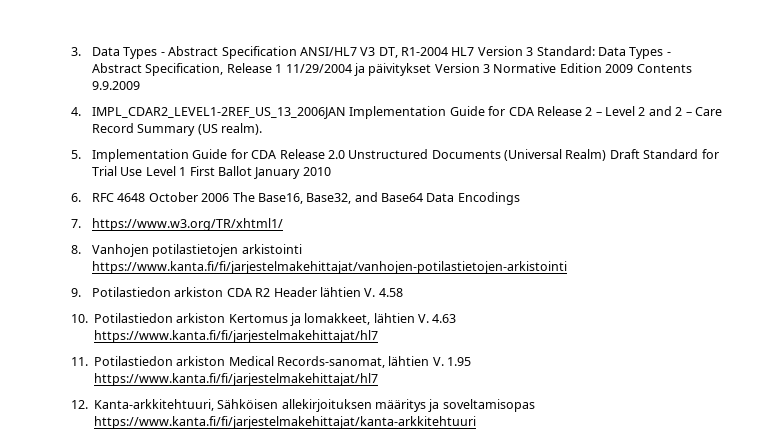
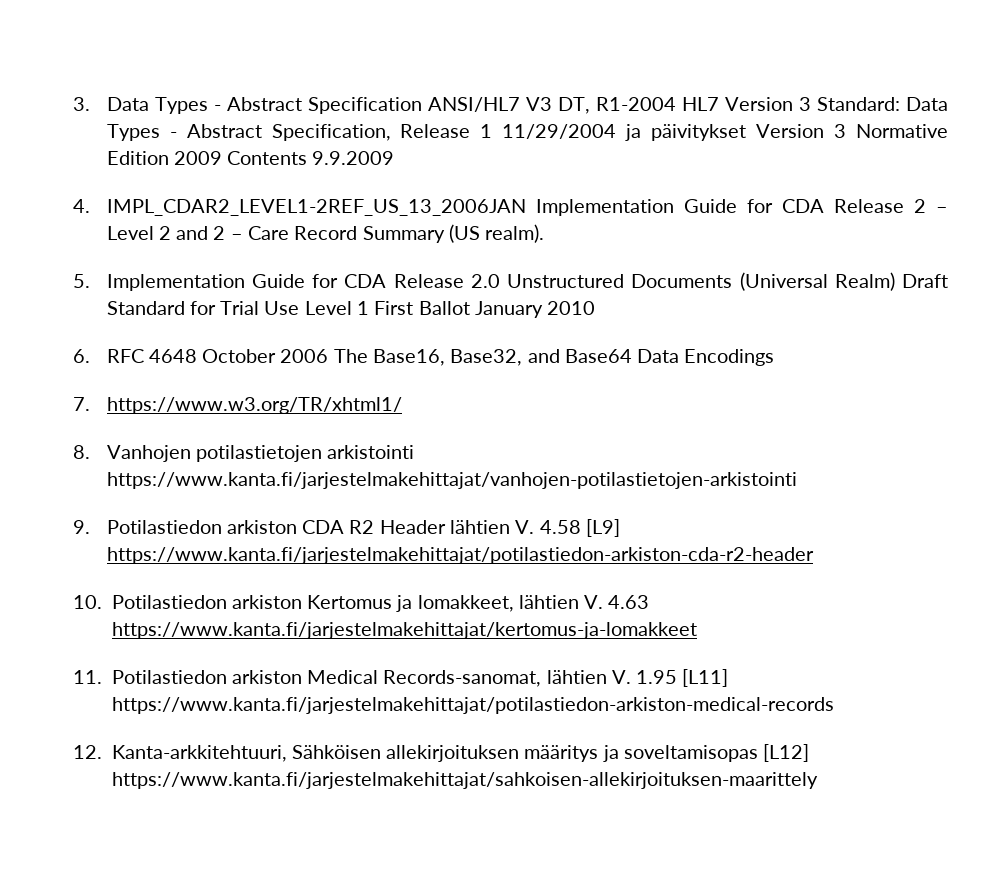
[92,261,568,274] https://www.kanta.fi/fi/jarjestelmakehittajat/vanhojen-potilastietojen-arkistointi -> [106,472,797,489] https://www.kanta.fi/jarjestelmakehittajat/vanhojen-potilastietojen-arkistointi
(403, 292) none -> [585,519,620,537] [106,547,814,564] [L9] https://www.kanta.fi/jarjestelmakehittajat/potilastiedon-arkiston-cda-r2-header
[93,330,378,343] https://www.kanta.fi/fi/jarjestelmakehittajat/hl7 -> [111,622,697,639] https://www.kanta.fi/jarjestelmakehittajat/kertomus-ja-lomakkeet
[93,373,378,386] https://www.kanta.fi/fi/jarjestelmakehittajat/hl7 -> [682,669,729,687] [111,697,834,714] [L11] https://www.kanta.fi/jarjestelmakehittajat/potilastiedon-arkiston-medical-records
[93,416,476,429] https://www.kanta.fi/fi/jarjestelmakehittajat/kanta-arkkitehtuuri -> [763,744,810,762] [111,772,818,789] [L12] https://www.kanta.fi/jarjestelmakehittajat/sahkoisen-allekirjoituksen-maarittely

